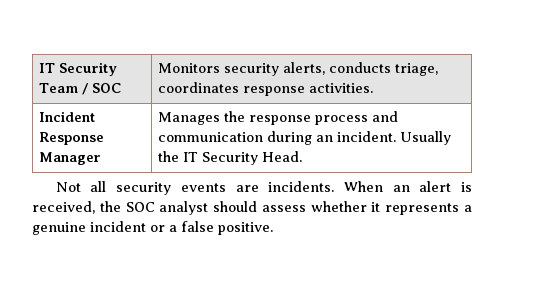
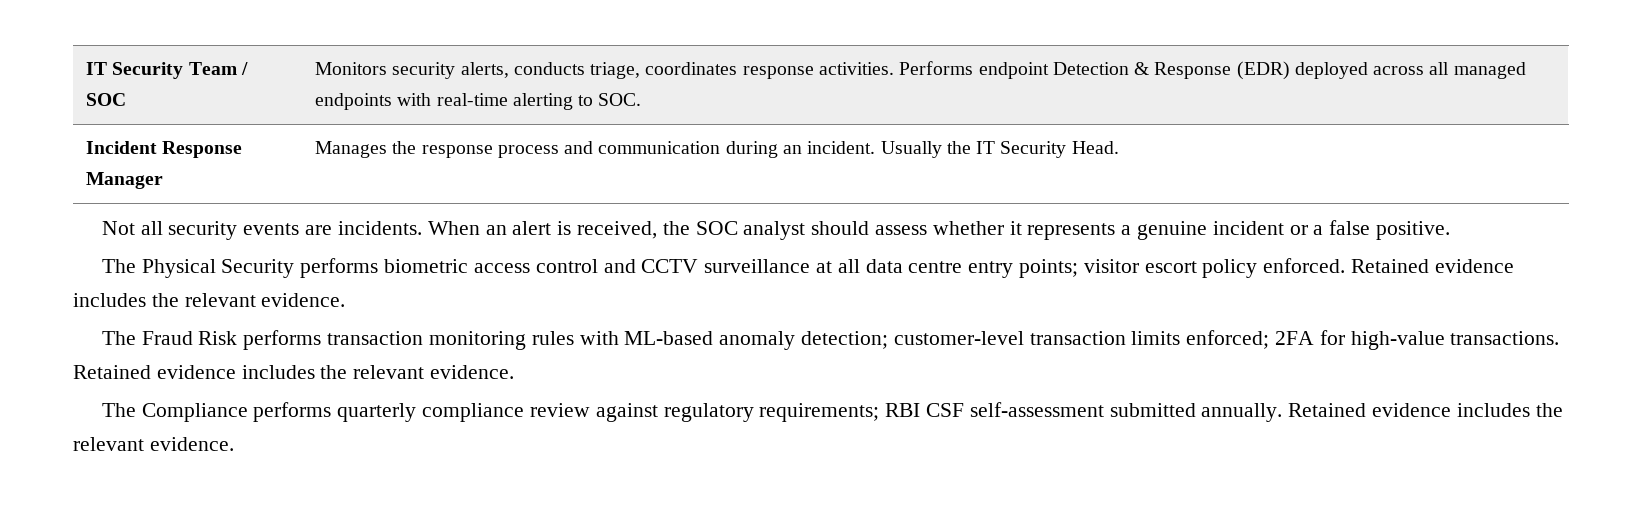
(373, 88) none -> [899,61,1526,80] [315,93,642,110] Performs endpoint Detection & Response (EDR) deployed across all managed endpoints with real-time alerting to SOC.
(273, 228) none -> [101,258,1514,278] [73,293,346,307] [101,330,1560,350] [73,365,515,379] [101,402,1563,422] [73,437,234,451] // The Physical Security performs biometric access control and CCTV surveillance at all data centre entry points; visitor escort policy enforced. Retained evidence includes the relevant evidence. // The Fraud Risk performs transaction monitoring rules with ML-based anomaly detection; customer-level transaction limits enforced; 2FA for high-value transactions. Retained evidence includes the relevant evidence. // The Compliance performs quarterly compliance review against regulatory requirements; RBI CSF self-assessment submitted annually. Retained evidence includes the relevant evidence.

